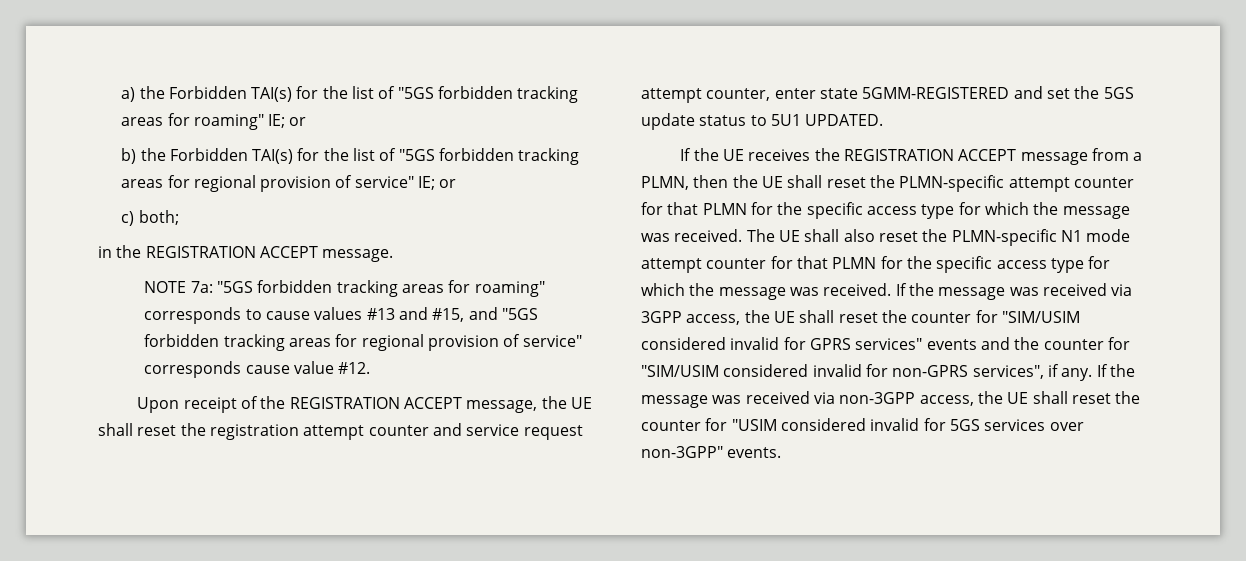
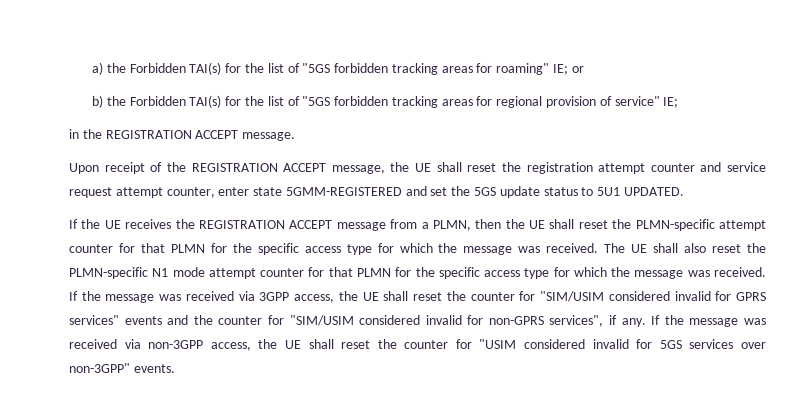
[439,179,457,188] [121,210,179,226] or // c) both; -> (679, 102) none
[144,280,545,297] [144,307,538,324] [144,334,582,351] [144,361,371,378] // NOTE 7a: "5GS forbidden tracking areas for roaming" corresponds to cause values #13 and #15, and "5GS forbidden tracking areas for regional provision of service" corresponds cause value #12. -> (296, 136) none

